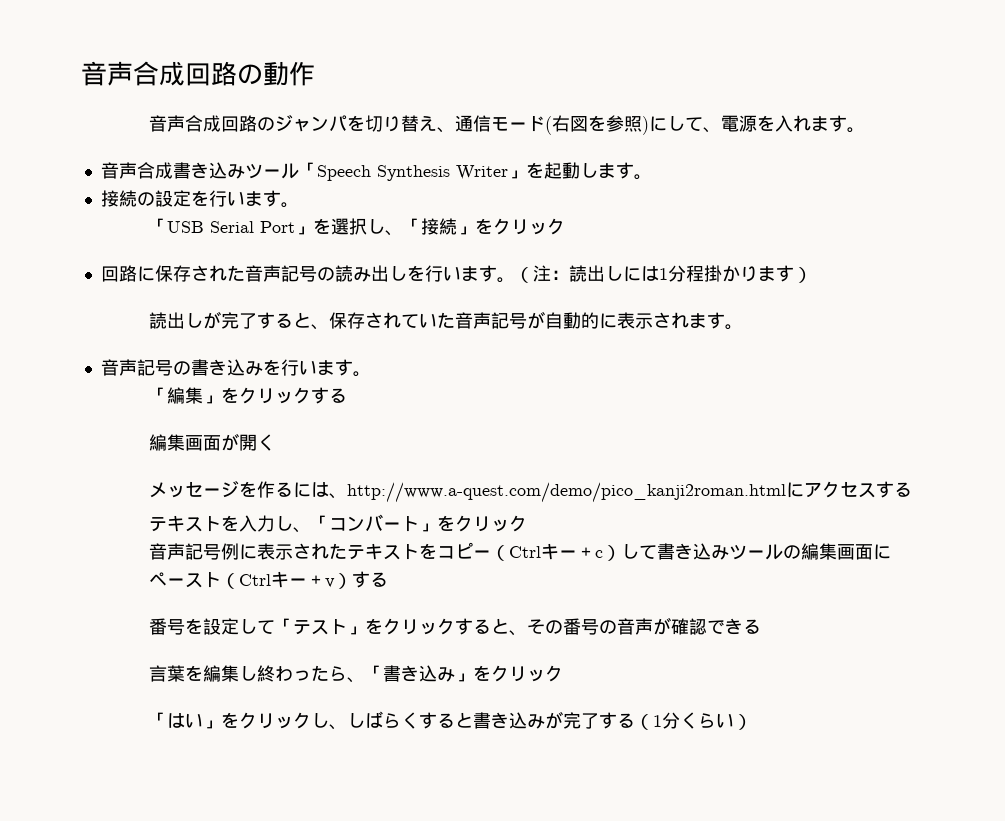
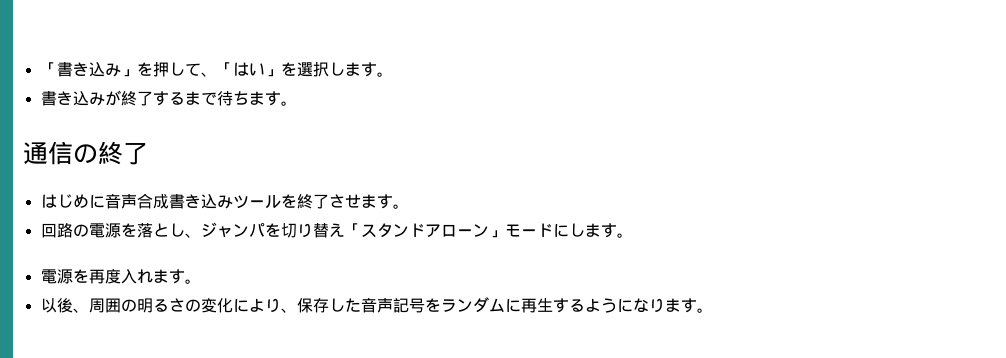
[81,61,315,86] [148,115,865,135] 音声合成回路の動作 // 音声合成回路のジャンパを切り替え、通信モード(右図を参照)にして、電源を入れます。 // -> [40,62,393,77] [40,90,297,106] [23,141,148,165] [40,194,105,208] 「書き込み」を押して、「はい」を選択します。 // 書き込みが終了するまで待ちます。 // 通信の終了 // はじめに
[298,162,652,181] [100,190,299,208] [148,218,565,236] [100,265,812,283] [148,311,743,330] [100,359,371,377] [148,387,347,404] [148,433,275,451] [148,481,912,503] [148,514,527,533] [148,542,891,561] [148,571,388,589] [148,617,761,636] [148,665,563,683] [148,711,752,730] 「Speech Synthesis Writer」を起動します。 // 接続の設定を行います。 // 「USB Serial Port」を選択し、「接続」をクリック // 回路に保存された音声記号の読み出しを行います。（注：読出しには1分程掛かります） // 読出しが完了すると、保存されていた音声記号が自動的に表示されます。 // 音声記号の書き込みを行います。 // 「編集」をクリックする // 編集画面が開く // メッセージを作るには、http://www.a-quest.com/demo/pico_kanji2roman.htmlにアクセスする // テキストを入力し、「コンバート」をクリック // 音声記号例に表示されたテキストをコピー（Ctrlキー＋c）して書き込みツールの編集画面にペースト（Ctrlキー＋v）する // 番号を設定して「テスト」をクリックすると、その番号の音声が確認できる // 言葉を編集し終わったら、「書き込み」をクリック // 「はい」をクリックし、しばらくすると書き込みが完了する（1分くらい） -> [280,194,409,209] [40,222,633,238] [40,269,201,284] [40,297,713,313] を終了させます。 // 回路の電源を落とし、ジャンパを切り替え「スタンドアローン」モードにします。 // 電源を再度入れます。 // 以後、周囲の明るさの変化により、保存した音声記号をランダムに再生するようになります。

